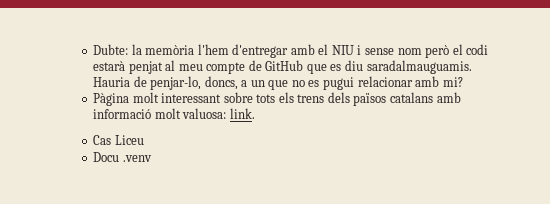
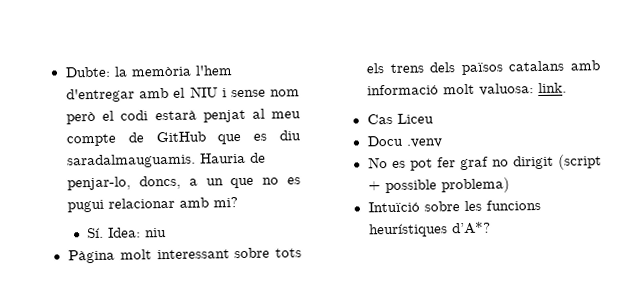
(463, 82) none -> [87,227,168,239] // Sí. Idea: niu
(152, 158) none -> [367,154,602,171] [367,177,510,194] [367,199,541,213] [368,221,491,238] // No es pot fer graf no dirigit (script + possible problema) // Intuïció sobre les funcions heurístiques d’A*?

